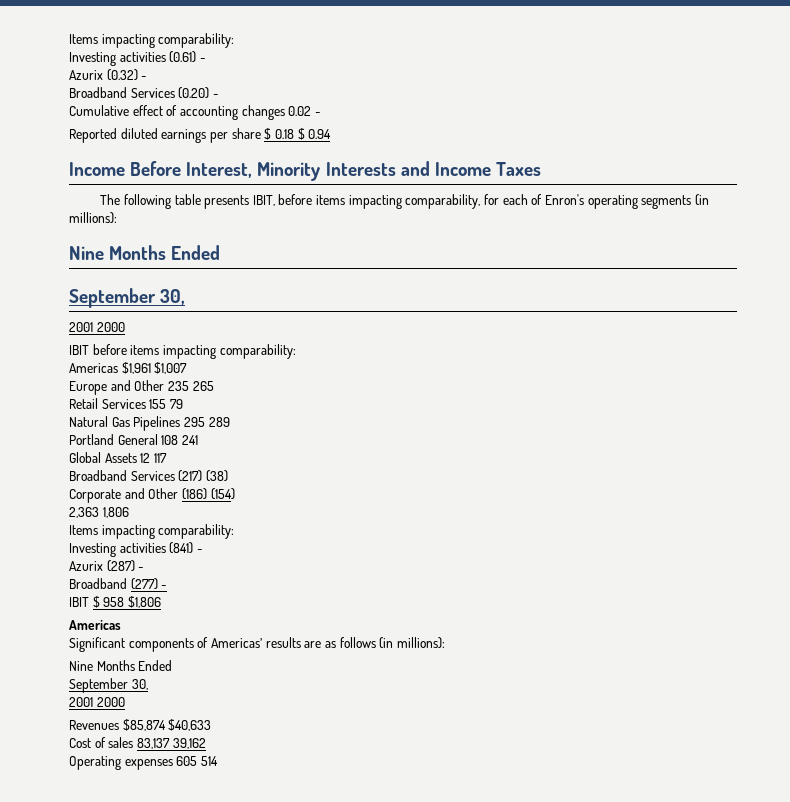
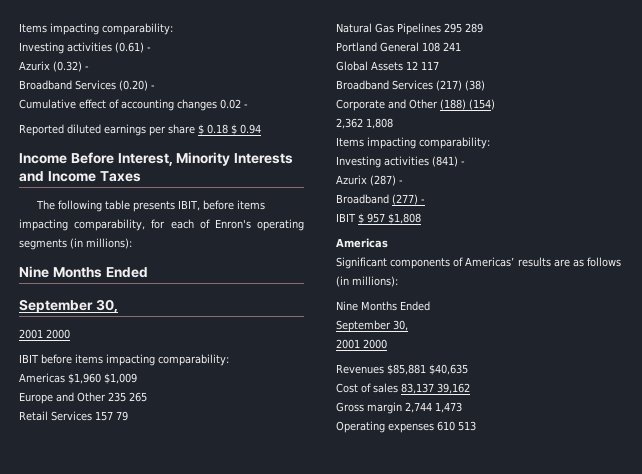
[121,362,188,374] $1,961 $1,007 -> [68,373,137,384] $1,960 $1,009
[149,399,167,409] 155 -> [95,411,113,421] 157
[181,488,207,500] (186) -> [440,99,466,110] (188)
[69,507,129,518] 2,363 1,806 -> [336,118,393,129] 2,362 1,808
[103,596,161,608] 958 $1,806 -> [367,213,421,224] 957 $1,808
[122,719,212,731] $85,874 $40,633 -> [387,364,468,375] $85,881 $40,635
(206, 743) none -> [336,402,462,414] // Gross margin 2,744 1,473
[176,756,218,766] 605 514 -> [437,421,476,431] 610 513

